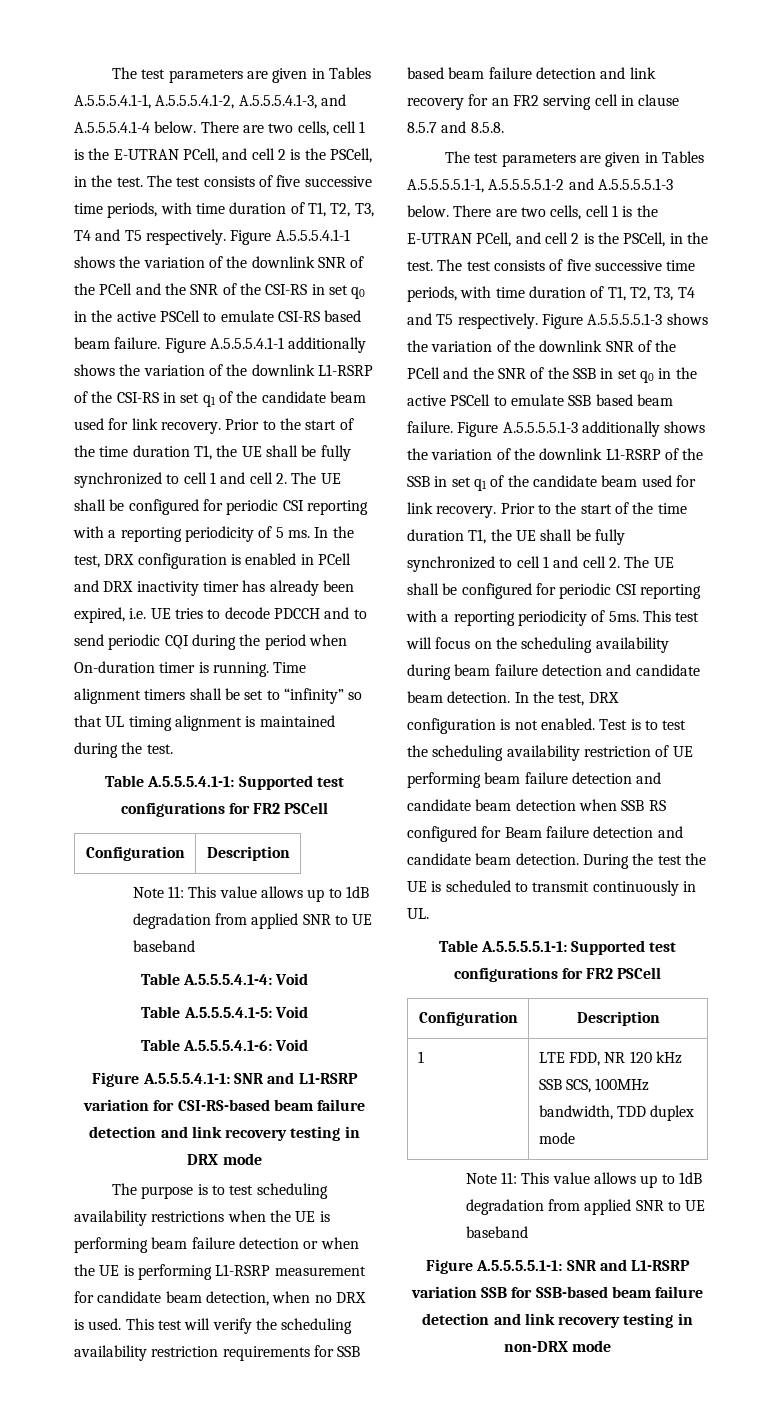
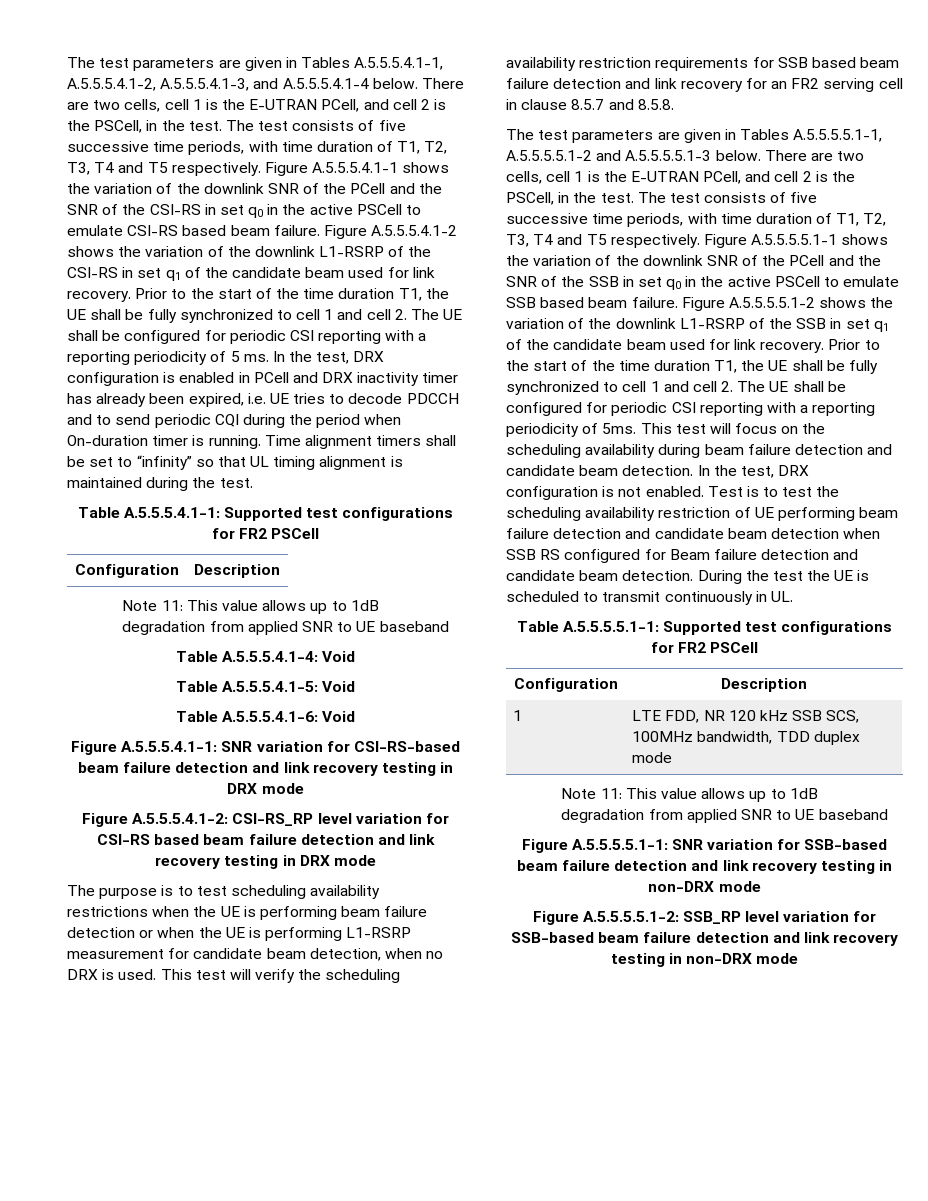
[209,337,367,353] A.5.5.5.4.1-1 additionally -> [371,225,458,236] A.5.5.5.4.1-2
[267,1072,358,1084] and L1-RSRP -> (253, 746) none
(262, 1159) none -> [82,813,449,827] [96,834,436,845] [155,855,376,869] // Figure A.5.5.5.4.1-2: CSI-RS_RP level variation for CSI-RS based beam failure detection and link recovery testing in DRX mode
[587,313,663,325] A.5.5.5.5.1-3 -> [751,234,838,245] A.5.5.5.5.1-1
[502,421,660,437] A.5.5.5.5.1-3 additionally -> [728,297,815,308] A.5.5.5.5.1-2
[599,1259,691,1271] [410,1286,508,1298] and L1-RSRP variation SSB -> [707,839,774,850] variation
(612, 1346) none -> [532,911,877,925] [510,932,899,946] [610,953,799,967] // Figure A.5.5.5.5.1-2: SSB_RP level variation for SSB-based beam failure detection and link recovery testing in non-DRX mode

